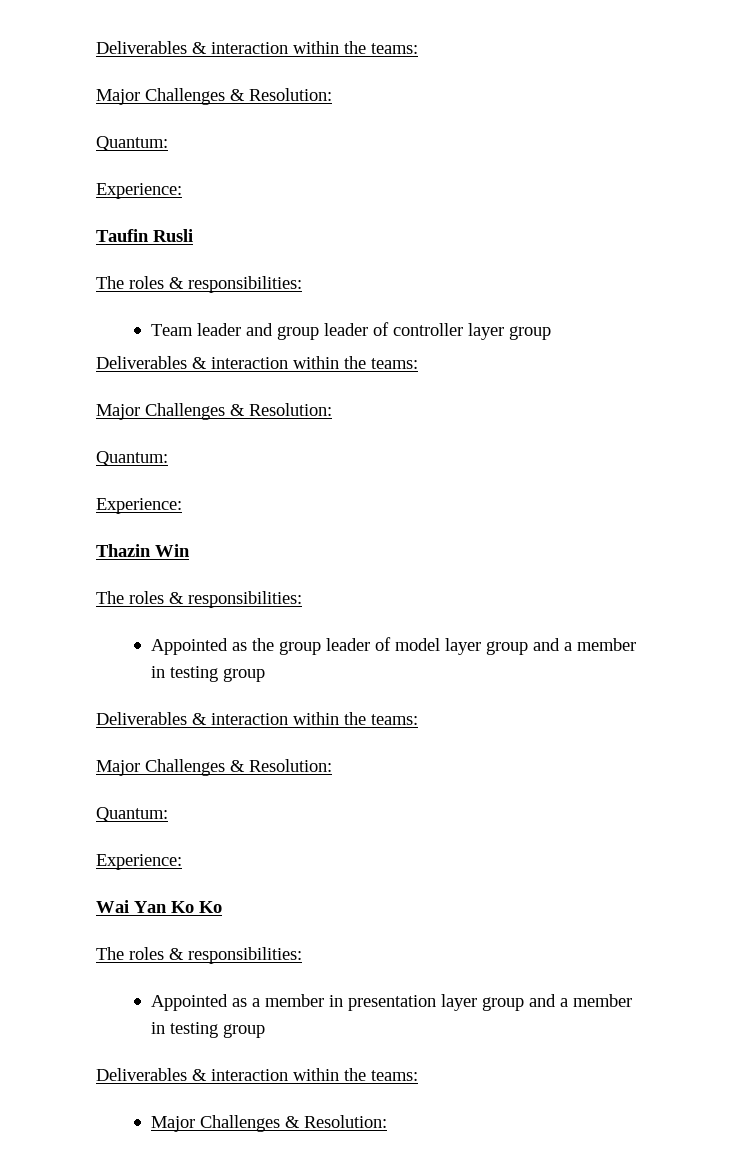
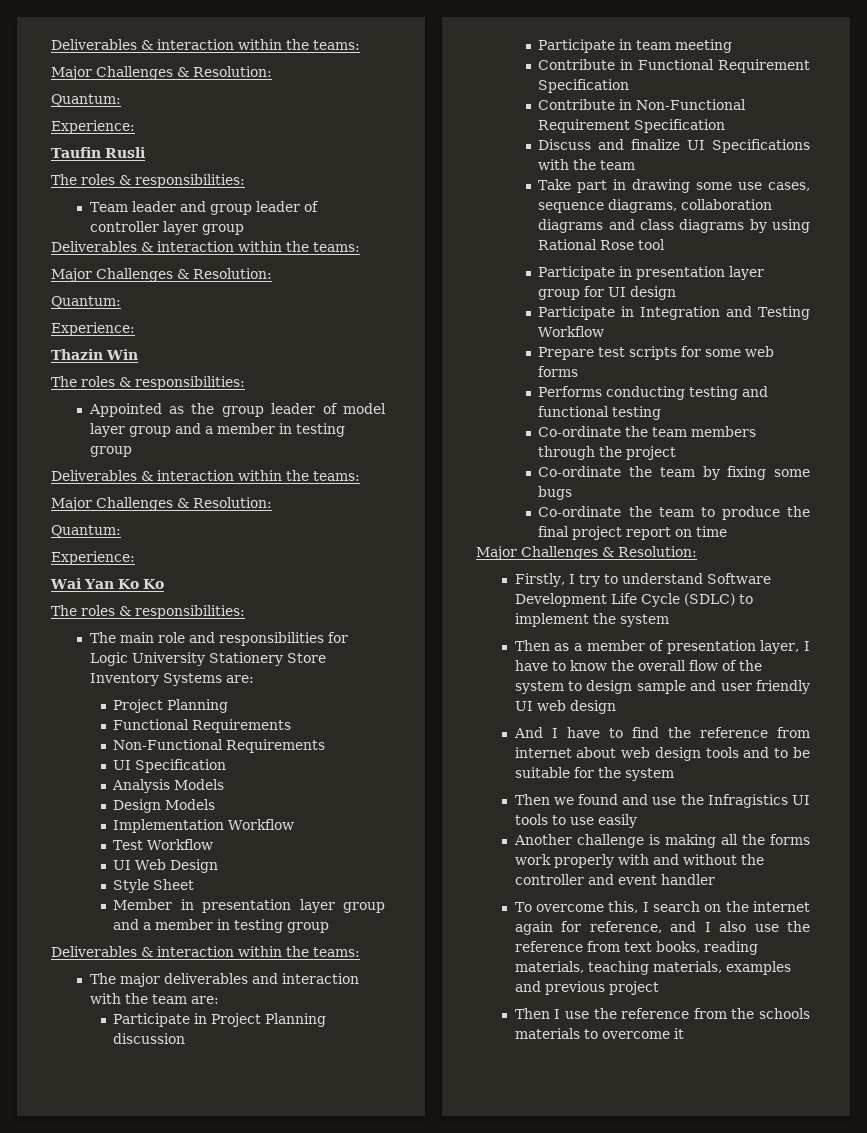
[150,994,324,1011] Appointed as a member -> [89,632,348,646] [89,652,326,666] [89,673,254,686] [113,699,229,713] [113,719,292,733] [113,739,326,753] [113,759,227,773] [112,779,225,793] [113,799,216,813] [113,819,295,833] [113,839,214,850] [113,859,219,873] [113,879,195,893] [113,899,173,910] The main role and responsibilities for Logic University Stationery Store Inventory Systems are: // Project Planning // Functional Requirements // Non-Functional Requirements // UI Specification // Analysis Models // Design Models // Implementation Workflow // Test Workflow // UI Web Design // Style Sheet // Member
[150,1115,387,1132] Major Challenges & Resolution: -> [89,973,359,987] [89,993,219,1004] [113,1013,327,1027] [113,1033,186,1044] [538,39,733,53] [538,59,810,73] [538,79,630,93] [538,99,747,110] [538,119,726,133] [538,139,810,153] [538,159,636,170] [538,179,810,193] [538,199,773,213] [538,219,810,233] [538,239,666,250] [538,266,765,280] [538,286,677,300] [538,306,811,320] [538,326,605,337] [538,346,775,360] [538,366,579,377] [538,386,769,400] [538,406,662,420] [538,426,757,437] [538,446,677,460] [538,466,810,480] [538,486,573,500] [538,506,810,520] [538,526,728,540] [476,546,697,560] [514,573,771,587] [514,593,753,607] [514,613,669,627] [514,640,810,654] [514,660,762,671] [514,680,810,694] [514,700,616,714] [513,727,810,738] [514,747,810,761] [514,767,674,781] [514,794,810,808] [514,814,637,828] [513,834,810,848] [514,854,764,868] [514,874,715,885] [514,901,810,913] [514,921,810,935] [514,941,758,955] [514,961,791,975] [514,981,659,995] [514,1008,810,1019] [514,1028,684,1039] The major deliverables and interaction with the team are: // Participate in Project Planning discussion // Participate in team meeting // Contribute in Functional Requirement Specification // Contribute in Non-Functional Requirement Specification // Discuss and finalize UI Specifications with the team // Take part in drawing some use cases, sequence diagrams, collaboration diagrams and class diagrams by using Rational Rose tool // Participate in presentation layer group for UI design // Participate in Integration and Testing Workflow // Prepare test scripts for some web forms // Performs conducting testing and functional testing // Co-ordinate the team members through the project // Co-ordinate the team by fixing some bugs // Co-ordinate the team to produce the final project report on time // Major Challenges & Resolution: // Firstly, I try to understand Software Development Life Cycle (SDLC) to implement the system // Then as a member of presentation layer, I have to know the overall flow of the system to design sample and user friendly UI web design // And I have to find the reference from internet about web design tools and to be suitable for the system // Then we found and use the Infragistics UI tools to use easily // Another challenge is making all the forms work properly with and without the controller and event handler // To overcome this, I search on the internet again for reference, and I also use the reference from text books, reading materials, teaching materials, examples and previous project // Then I use the reference from the schools materials to overcome it

